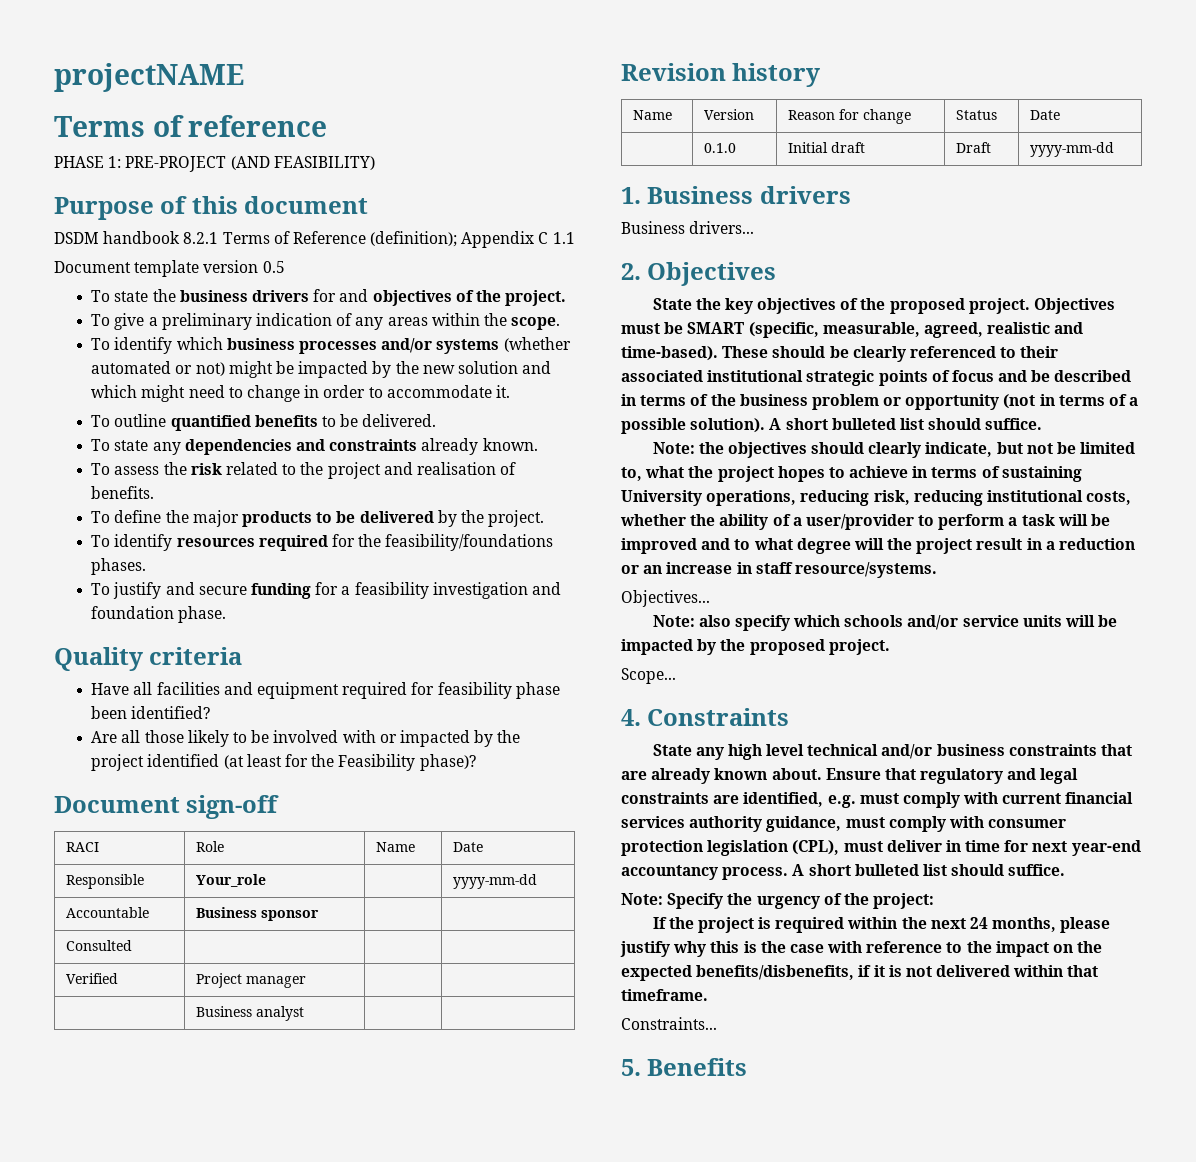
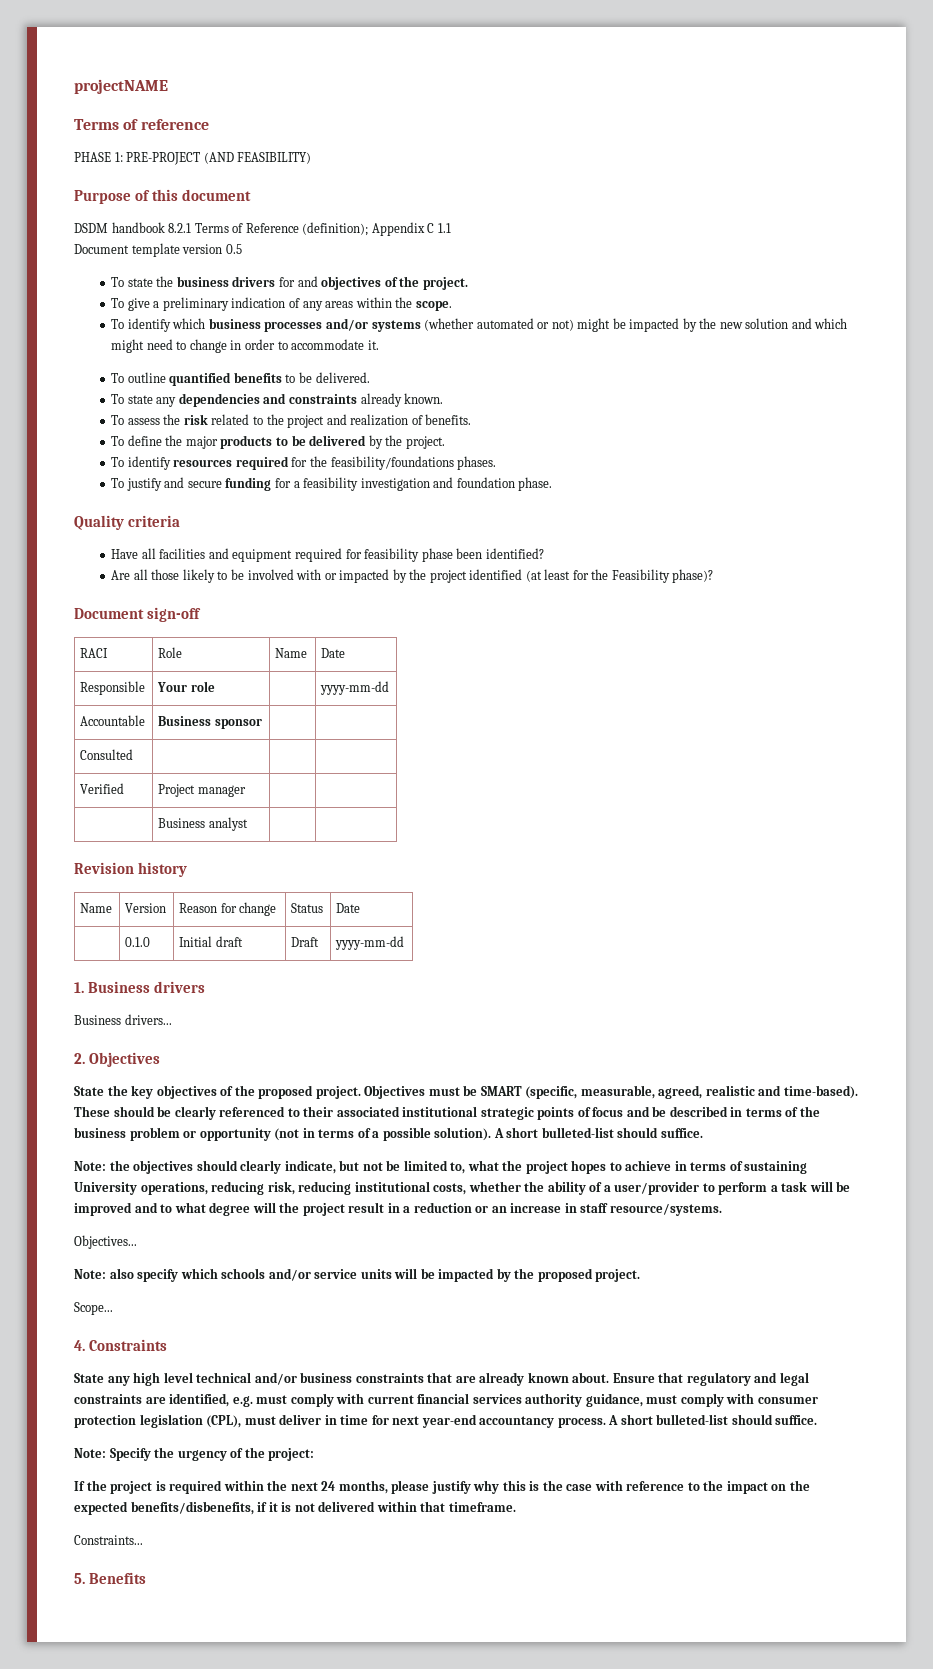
[416,462,496,475] realisation -> [350,414,409,426] realization
[195,874,266,887] Your_role -> [157,681,215,692] Your role
[831,418,924,430] bulleted list -> [541,1127,614,1138] bulleted-list
[854,864,947,876] bulleted list -> [656,1414,729,1425] bulleted-list

